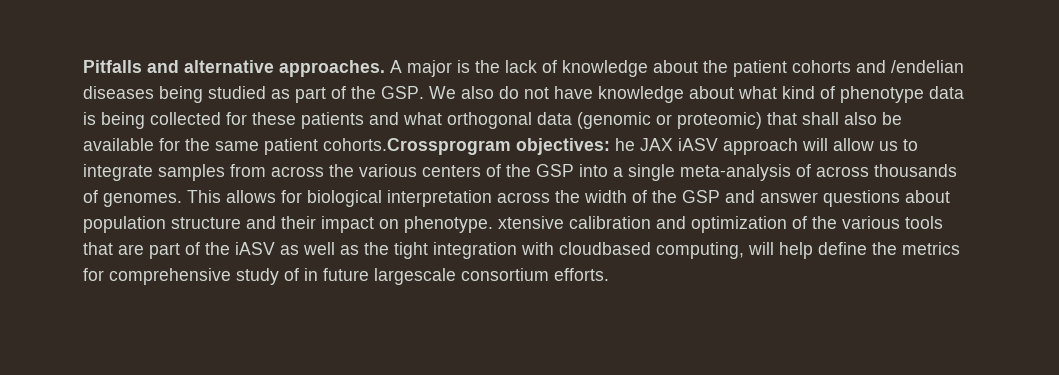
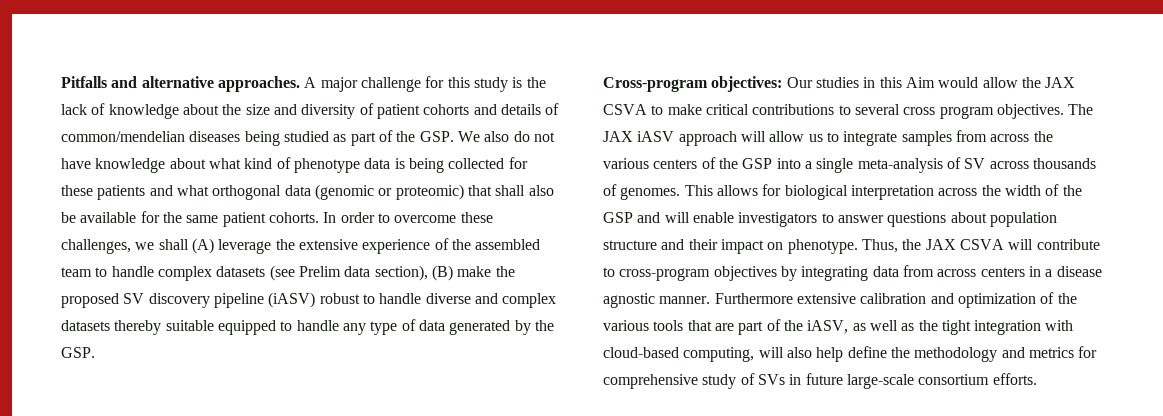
(452, 68) none -> [360,76,508,92] challenge for this study
[733,60,964,77] patient cohorts and /endelian -> [245,103,560,119] [61,131,185,142] size and diversity of patient cohorts and details of common/mendelian
[323,138,635,155] cohorts.Crossprogram objectives: he -> [268,212,493,223] [61,238,541,254] [61,265,515,281] [61,292,557,308] [61,319,554,335] [61,347,95,358] [603,76,1076,92] [603,104,1094,119] cohorts. In order to overcome these challenges, we shall (A) leverage the extensive experience of the assembled team to handle complex datasets (see Prelim data section), (B) make the proposed SV discovery pipeline (iASV) robust to handle diverse and complex datasets thereby suitable equipped to handle any type of data generated by the GSP. // Cross-program objectives: Our studies in this Aim would allow the JAX CSVA to make critical contributions to several cross program objectives. The
(811, 170) none -> [964,158,986,169] SV
(755, 196) none -> [664,212,834,227] will enable investigators to
[498,216,564,229] xtensive -> [861,239,1100,253] [603,265,1102,281] [603,293,856,308] Thus, the JAX CSVA will contribute to cross-program objectives by integrating data from across centers in a disease agnostic manner. Furthermore extensive
[235,242,275,255] iASV -> [807,320,849,334] iASV,
[559,242,651,255] cloudbased -> [603,347,679,358] cloud-based
(774, 248) none -> [786,347,812,358] also
(897, 248) none -> [914,347,1025,362] methodology and
(299, 274) none -> [757,374,785,385] SVs
[374,268,456,285] largescale -> [846,374,914,389] large-scale

